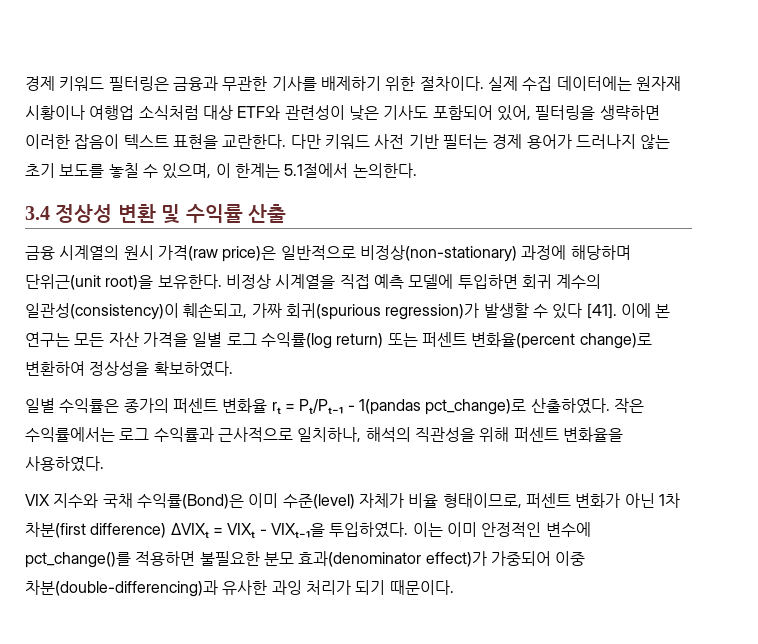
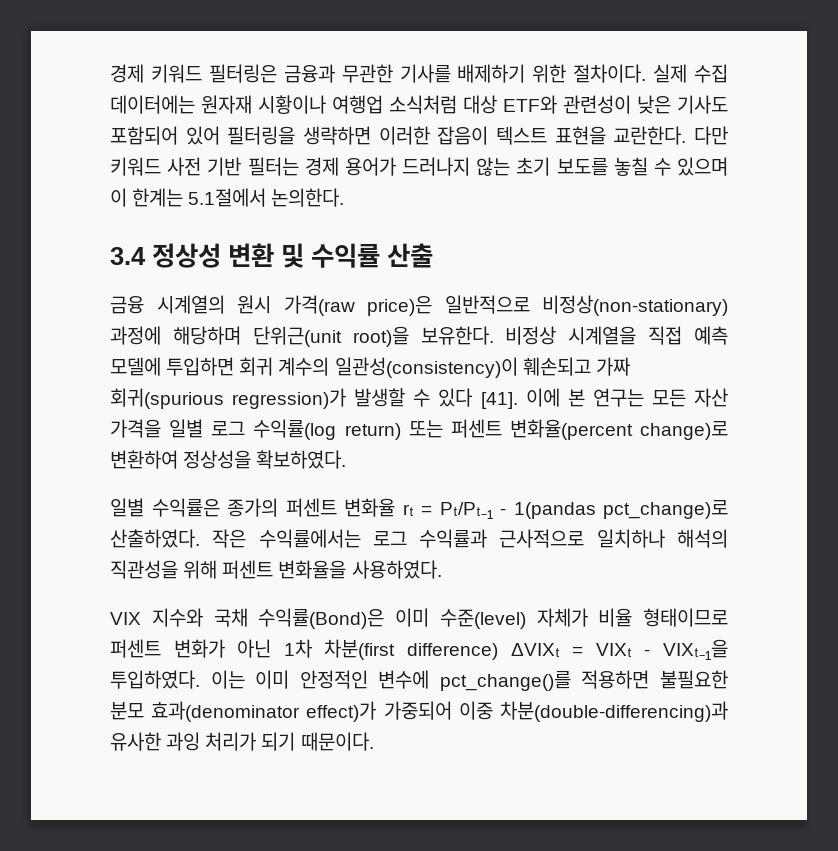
[496,105,531,121] 있어, -> [185,126,220,145] 있어
[162,163,212,179] 있으며, -> [677,157,728,176] 있으며
[183,303,248,318] 훼손되고, -> [522,357,591,376] 훼손되고
[297,427,362,442] 일치하나, -> [596,529,665,548] 일치하나
[442,493,522,508] 형태이므로, -> [643,608,728,627] 형태이므로

